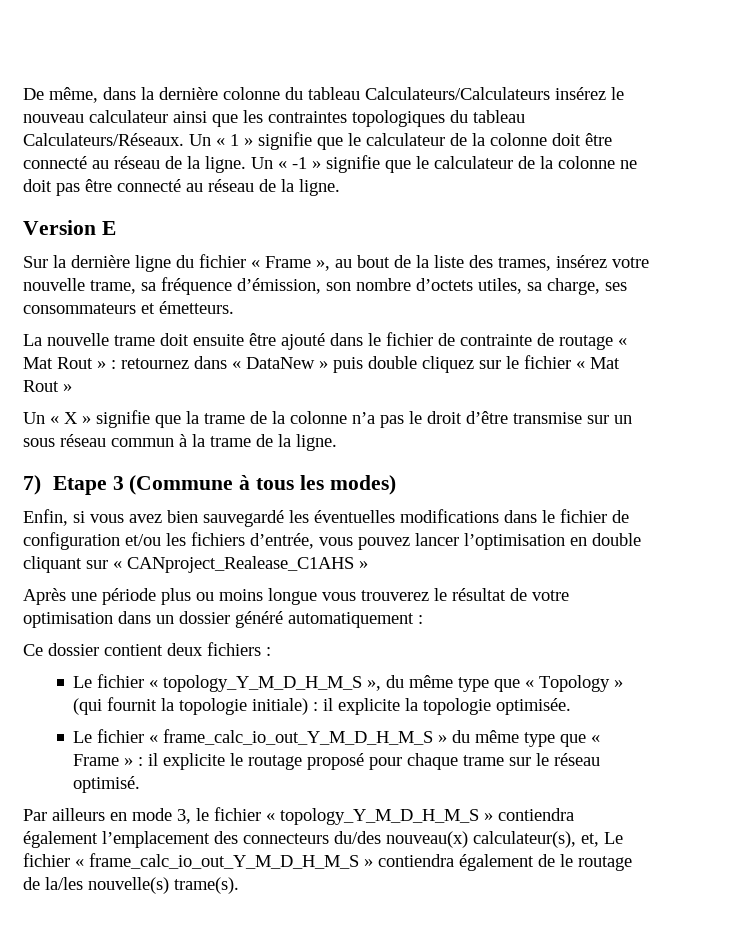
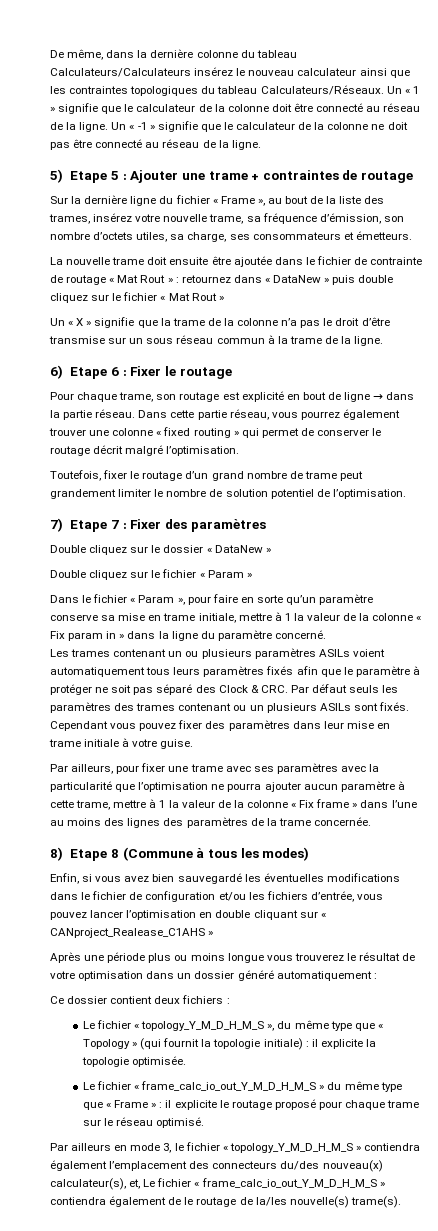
[23,220,116,235] Version E -> [50,169,414,183] 5) Etape 5 : Ajouter une trame + contraintes de routage
[281,333,325,350] ajouté -> [233,256,272,267] ajoutée
[23,475,124,495] 7) Etape 3 -> [50,365,232,379] [50,391,415,402] [50,409,400,420] [49,427,382,438] [50,445,240,456] [50,470,363,481] [50,489,406,499] [50,518,266,532] [50,545,271,555] [50,569,252,580] [50,594,374,605] [50,612,422,623] [50,630,326,641] [50,648,385,659] [50,666,420,677] [50,684,399,695] [50,702,409,713] [50,720,390,731] [49,738,194,749] [50,763,380,774] [50,781,405,792] [50,799,417,810] [50,817,371,828] [50,847,119,861] 6) Etape 6 : Fixer le routage // Pour chaque trame, son routage est explicité en bout de ligne → dans la partie réseau. Dans cette partie réseau, vous pourrez également trouver une colonne « fixed routing » qui permet de conserver le routage décrit malgré l’optimisation. // Toutefois, fixer le routage d’un grand nombre de trame peut grandement limiter le nombre de solution potentiel de l’optimisation. // 7) Etape 7 : Fixer des paramètres // Double cliquez sur le dossier « DataNew » // Double cliquez sur le fichier « Param » // Dans le fichier « Param », pour faire en sorte qu’un paramètre conserve sa mise en trame initiale, mettre à 1 la valeur de la colonne « Fix param in » dans la ligne du paramètre concerné. // Les trames contenant un ou plusieurs paramètres ASILs voient automatiquement tous leurs paramètres fixés afin que le paramètre à protéger ne soit pas séparé des Clock & CRC. Par défaut seuls les paramètres des trames contenant ou un plusieurs ASILs sont fixés. Cependant vous pouvez fixer des paramètres dans leur mise en trame initiale à votre guise. // Par ailleurs, pour fixer une trame avec ses paramètres avec la particularité que l’optimisation ne pourra ajouter aucun paramètre à cette trame, mettre à 1 la valeur de la colonne « Fix frame » dans l’une au moins des lignes des paramètres de la trame concernée. // 8) Etape 8

